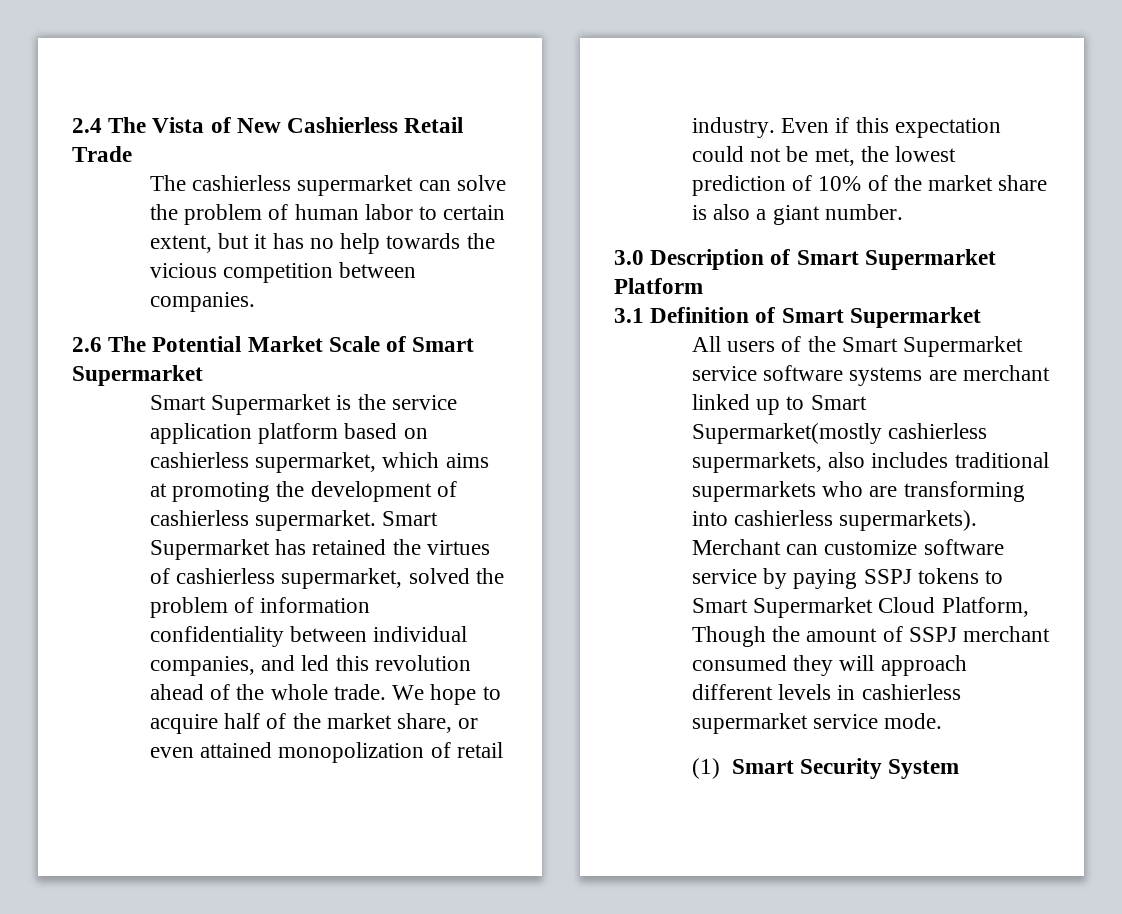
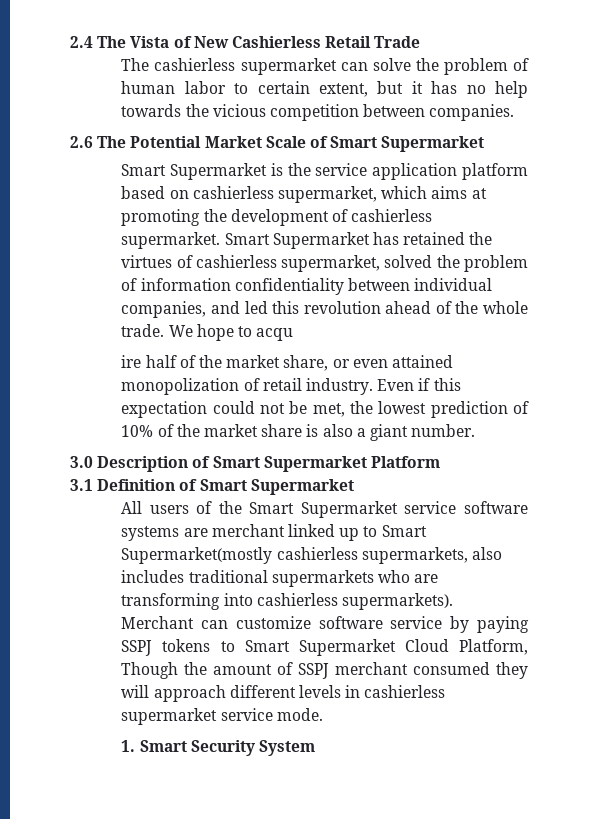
[150,714,219,734] acquire -> [256,328,294,341] [121,355,142,368] acqu // ire
[692,758,721,779] (1) -> [121,740,136,752] 1.

